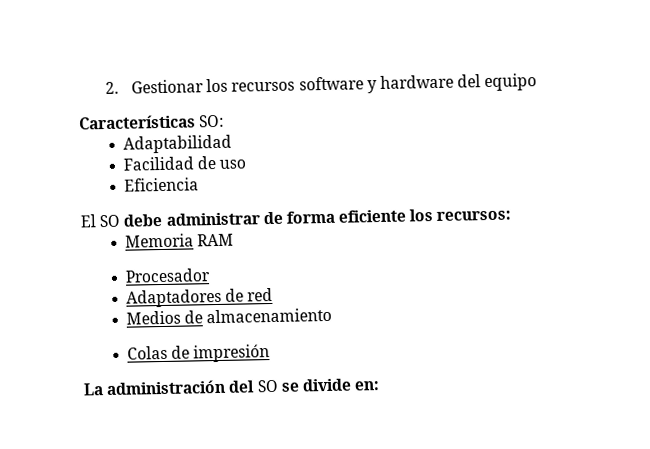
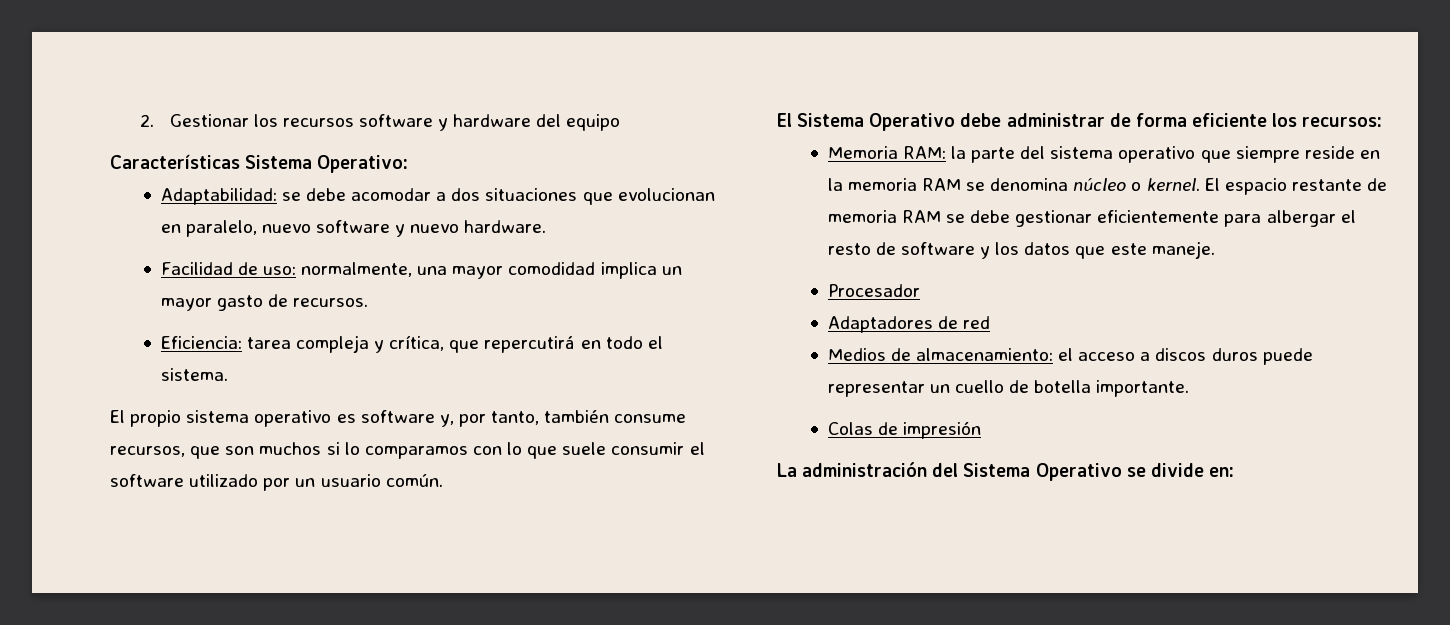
[198,114,225,128] [122,134,232,154] [122,155,246,171] [123,177,199,192] [80,214,122,228] SO: // Adaptabilidad // Facilidad de uso // Eficiencia // El SO -> [245,155,409,173] [160,188,715,205] [160,220,547,237] [160,262,682,279] [160,294,369,311] [160,335,663,353] [160,368,228,381] [110,410,687,427] [110,442,705,459] [110,474,443,491] [777,113,956,131] Sistema Operativo: // Adaptabilidad: se debe acomodar a dos situaciones que evolucionan en paralelo, nuevo software y nuevo hardware. // Facilidad de uso: normalmente, una mayor comodidad implica un mayor gasto de recursos. // Eficiencia: tarea compleja y crítica, que repercutirá en todo el sistema. // El propio sistema operativo es software y, por tanto, también consume recursos, que son muchos si lo comparamos con lo que suele consumir el software utilizado por un usuario común. // El Sistema Operativo
[196,233,234,247] RAM -> [902,146,1380,163] [827,178,1388,195] [827,210,1356,227] [827,241,1215,259] RAM: la parte del sistema operativo que siempre reside en la memoria RAM se denomina núcleo o kernel. El espacio restante de memoria RAM se debe gestionar eficientemente para albergar el resto de software y los datos que este maneje.
[205,307,332,324] almacenamiento -> [915,348,1313,365] [827,380,1190,397] almacenamiento: el acceso a discos duros puede representar un cuello de botella importante.
[256,379,279,393] SO -> [963,463,1122,481] Sistema Operativo

